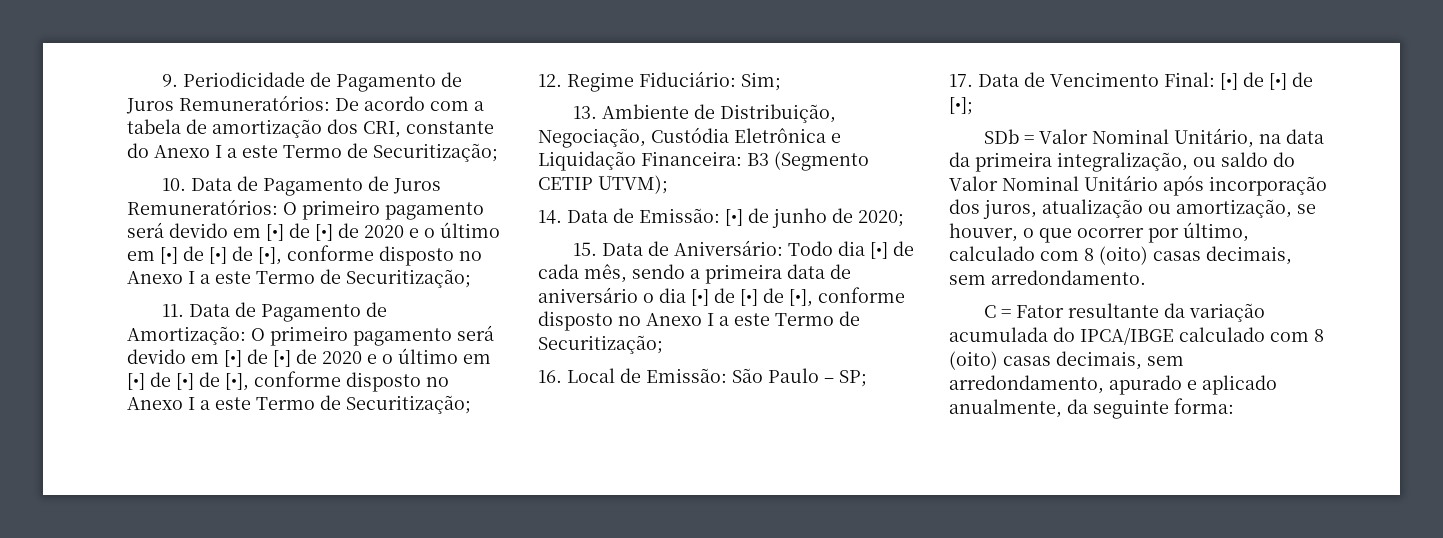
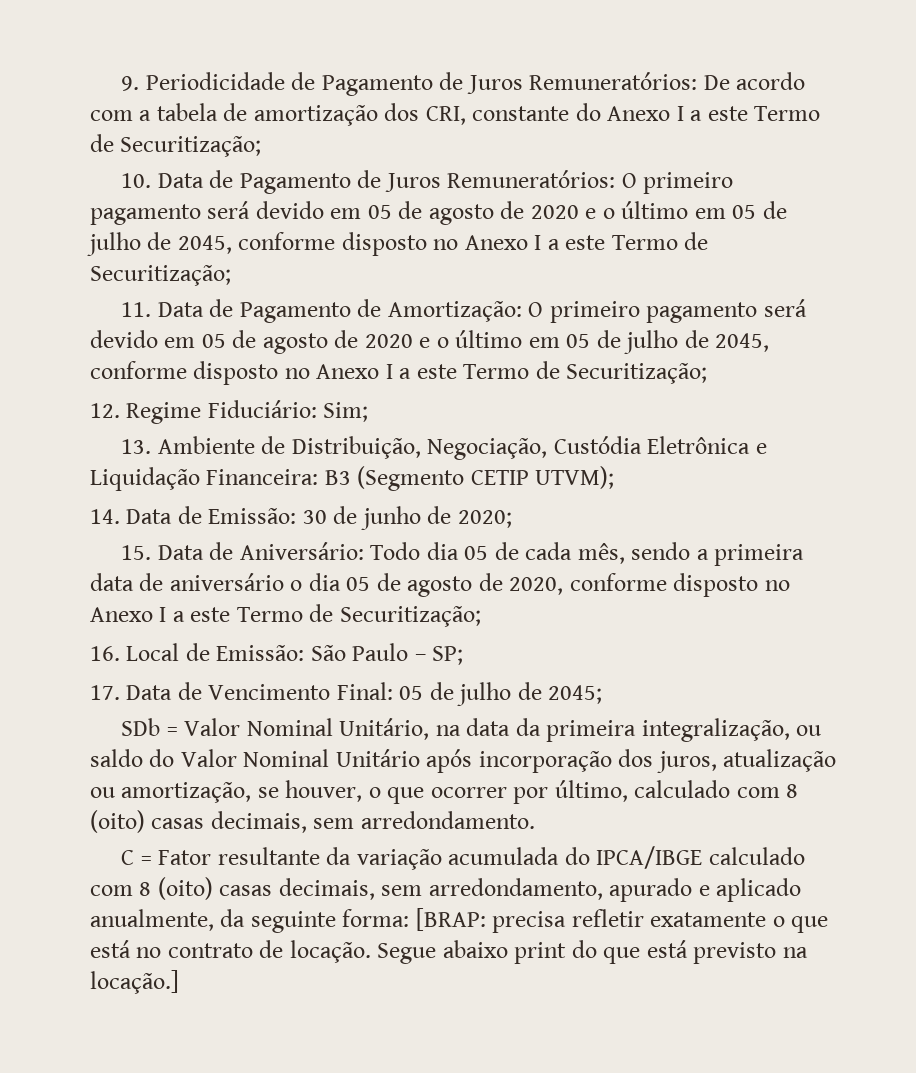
[266,222,500,241] [127,246,282,265] [•] de [•] de 2020 e o último em [•] de [•] de [•], -> [367,201,787,225] [87,232,232,256] 05 de agosto de 2020 e o último em 05 de julho de 2045,
[224,348,491,367] [127,372,249,391] [•] de [•] de 2020 e o último em [•] de [•] de [•], -> [201,330,770,354] 05 de agosto de 2020 e o último em 05 de julho de 2045,
[725,209,743,226] [•] -> [302,510,327,524] 30
[869,242,888,259] [•] -> [464,546,489,560] 05
[691,288,813,307] [•] de [•] de [•], -> [346,573,564,597] 05 de agosto de 2020,
[1220,72,1313,90] [949,97,973,115] [•] de [•] de [•]; -> [399,682,603,706] 05 de julho de 2045;
(1234, 406) none -> [415,908,829,933] [90,940,808,964] [90,970,179,994] [BRAP: precisa refletir exatamente o que está no contrato de locação. Segue abaixo print do que está previsto na locação.]

